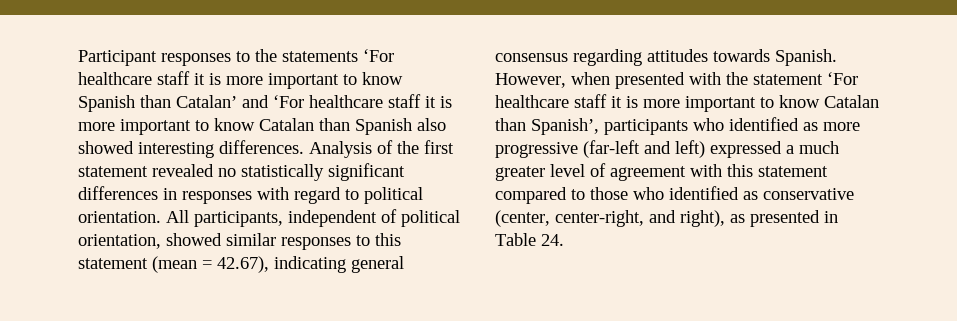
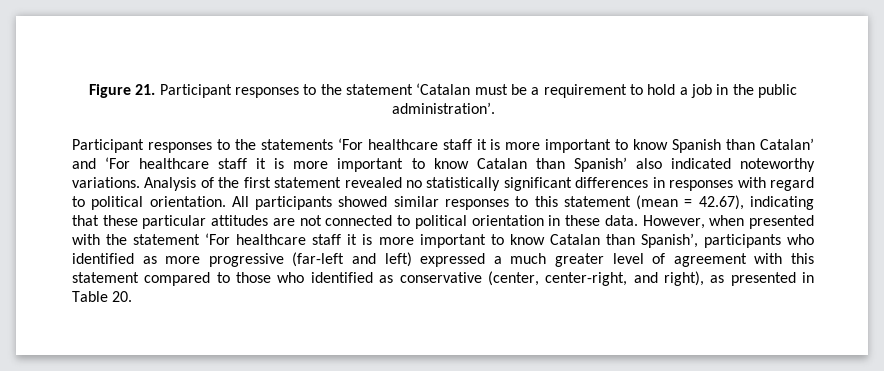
(78, 58) none -> [89,83,797,98] [391,102,495,114] Figure 21. Participant responses to the statement ‘Catalan must be a requirement to hold a job in the public administration’. //
[355,118,446,135] [78,140,304,158] Spanish also showed interesting differences. -> [573,157,816,172] [72,177,140,188] Spanish’ also indicated noteworthy variations.
[194,209,460,227] [78,234,161,249] participants, independent of political orientation, -> [255,196,333,210] participants
[351,256,404,273] [495,49,837,66] general consensus regarding attitudes towards Spanish. -> [72,215,638,229] that these particular attitudes are not connected to political orientation in these data.
[541,234,564,246] 24. -> [112,291,133,302] 20.

